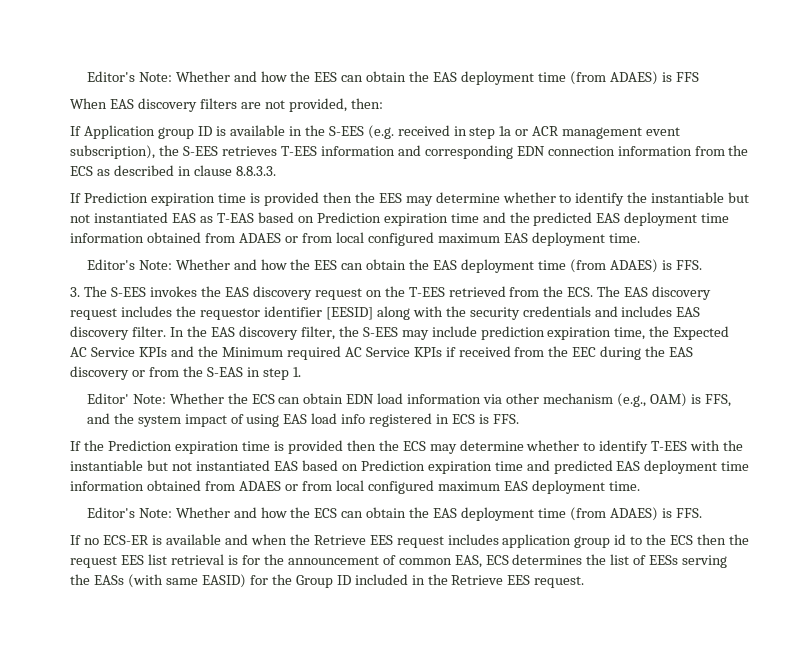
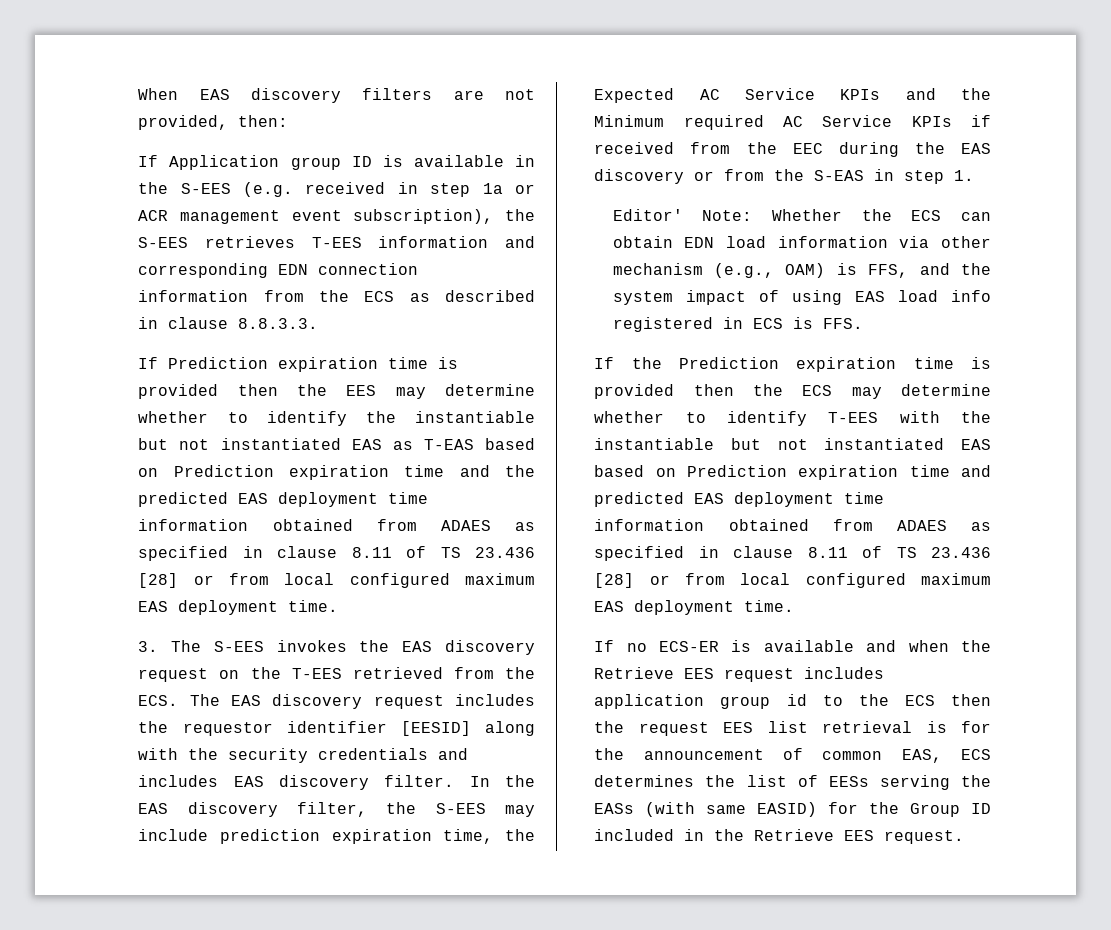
[86,71,699,85] Editor's Note: Whether and how the EES can obtain the EAS deployment time (from ADAES) is FFS // -> (138, 94) none
[285,232,640,246] [86,259,702,273] or from local configured maximum EAS deployment time. // Editor's Note: Whether and how the EES can obtain the EAS deployment time (from ADAES) is FFS. -> [515,522,535,531] [138,546,535,561] [138,573,535,588] [138,600,339,615] as specified in clause 8.11 of TS 23.436 [28] or from local configured maximum EAS deployment time.
[285,480,640,494] [86,507,702,521] or from local configured maximum EAS deployment time. // Editor's Note: Whether and how the ECS can obtain the EAS deployment time (from ADAES) is FFS. -> [971,522,991,531] [594,546,991,561] [594,573,991,588] [594,600,795,615] as specified in clause 8.11 of TS 23.436 [28] or from local configured maximum EAS deployment time.

